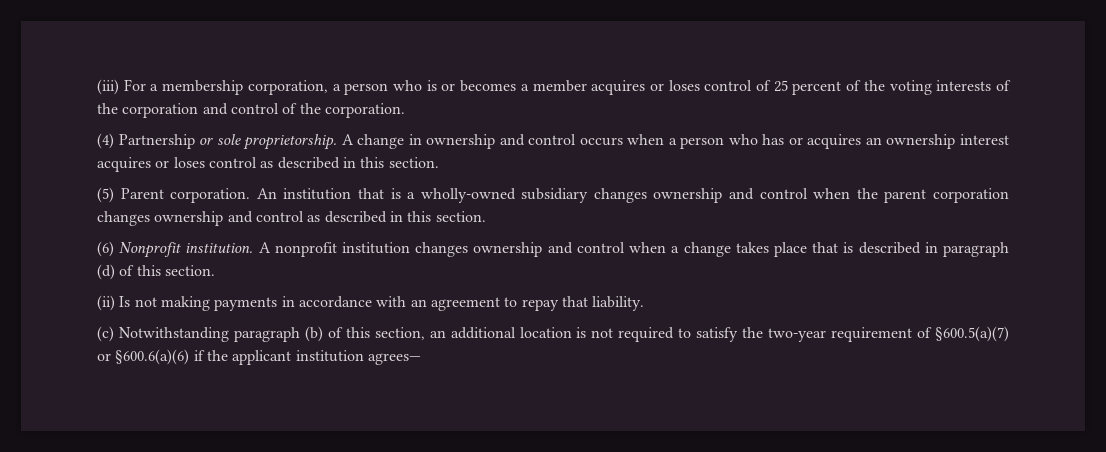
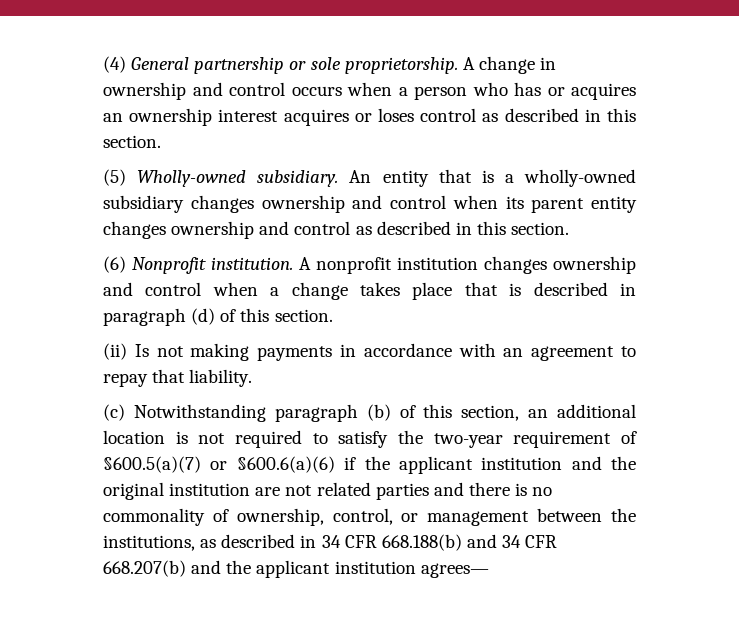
[97,79,1012,95] [97,103,405,118] [97,133,195,149] (iii) For a membership corporation, a person who is or becomes a member acquires or loses control of 25 percent of the voting interests of the corporation and control of the corporation. // (4) Partnership -> [103,56,285,74] (4) General partnership
[120,188,352,203] Parent corporation. An institution -> [137,170,429,187] Wholly-owned subsidiary. An entity
[856,188,1010,203] the parent corporation -> [505,196,637,213] its parent entity
(364, 356) none -> [571,456,636,470] [103,482,553,500] [103,508,637,526] [103,534,558,551] [103,560,416,578] and the original institution are not related parties and there is no commonality of ownership, control, or management between the institutions, as described in 34 CFR 668.188(b) and 34 CFR 668.207(b) and the applicant institution

